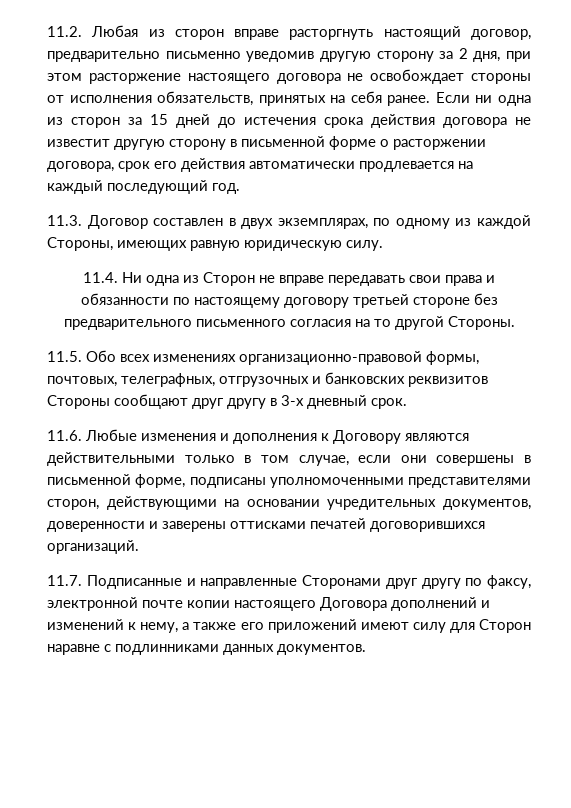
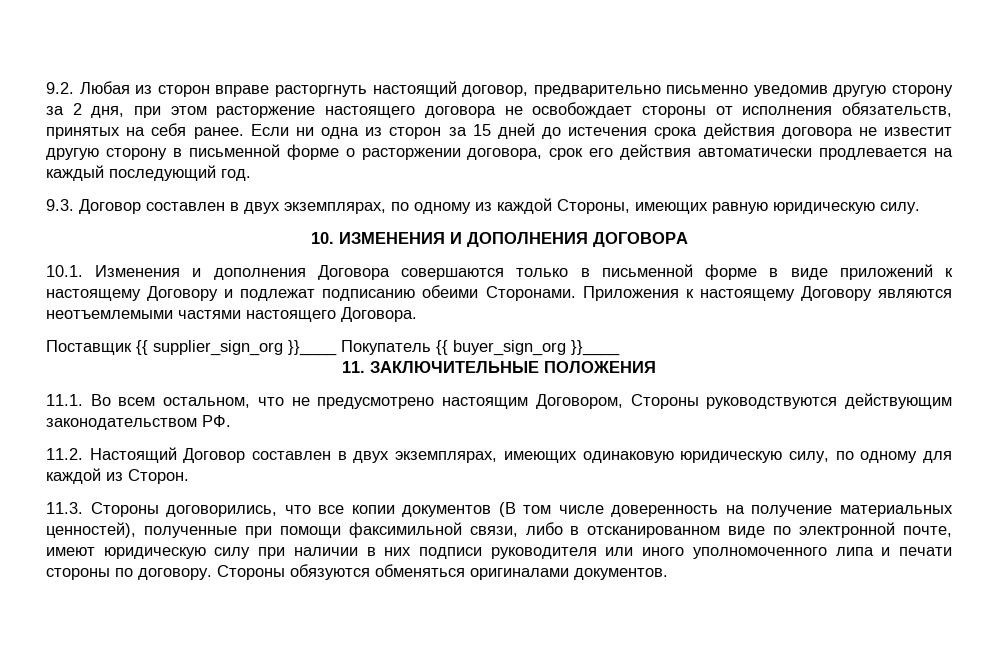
[47,26,82,37] 11.2. -> [46,82,74,94] 9.2.
[47,215,82,226] 11.3. -> [46,199,74,211] 9.3.
[83,272,495,286] [80,293,498,308] [63,316,515,330] [47,350,479,365] [47,372,488,387] [47,394,407,409] [47,429,469,444] [47,452,531,466] [47,474,531,488] [47,496,531,510] [47,518,485,532] [47,540,139,554] [47,575,531,589] [47,597,490,611] [47,619,531,633] [47,644,274,655] 11.4. Ни одна из Сторон не вправе передавать свои права и обязанности по настоящему договору третьей стороне без предварительного письменного согласия на то другой Стороны. // 11.5. Обо всех изменениях организационно-правовой формы, почтовых, телеграфных, отгрузочных и банковских реквизитов Стороны сообщают друг другу в 3-х дневный срок. // 11.6. Любые изменения и дополнения к Договору являются действительными только в том случае, если они совершены в письменной форме, подписаны уполномоченными представителями сторон, действующими на основании учредительных документов, доверенности и заверены оттисками печатей договорившихся организаций. // 11.7. Подписанные и направленные Сторонами друг другу по факсу, электронной почте копии настоящего Договора дополнений и изменений к нему, а также его приложений имеют силу для Сторон наравне с подлинниками данных -> [310,232,688,247] [46,264,954,280] [46,285,953,301] [46,307,417,322] [46,340,620,356] [342,361,656,373] [46,393,953,409] [46,415,231,430] [46,447,953,463] [46,468,189,484] [46,502,954,517] [46,522,952,538] [46,547,952,559] [46,564,569,580] 10. ИЗМЕНЕНИЯ И ДОПОЛНЕНИЯ ДОГОВОРА // 10.1. Изменения и дополнения Договора совершаются только в письменной форме в виде приложений к настоящему Договору и подлежат подписанию обеими Сторонами. Приложения к настоящему Договору являются неотъемлемыми частями настоящего Договора. // Поставщик {{ supplier_sign_org }}____ Покупатель {{ buyer_sign_org }}____ // 11. ЗАКЛЮЧИТЕЛЬНЫЕ ПОЛОЖЕНИЯ // 11.1. Во всем остальном, что не предусмотрено настоящим Договором, Стороны руководствуются действующим законодательством РФ. // 11.2. Настоящий Договор составлен в двух экземплярах, имеющих одинаковую юридическую силу, по одному для каждой из Сторон. // 11.3. Стороны договорились, что все копии документов (B том числе доверенность на получение материальных ценностей), полученные при помощи факсимильной связи, либо в отсканированном виде по электронной почте, имеют юридическую силу при наличии в них подписи руководителя или иного уполномоченного липа и печати стороны по договору. Стороны обязуются обменяться оригиналами

